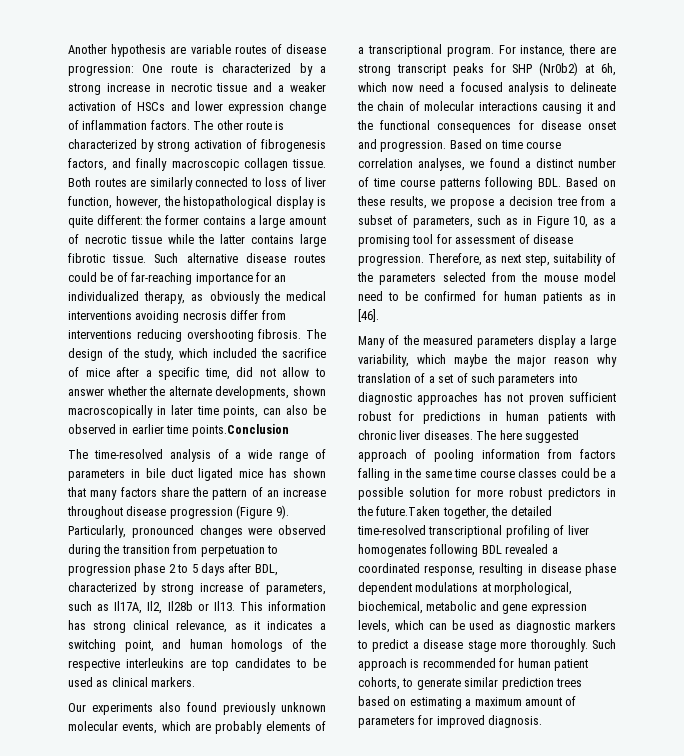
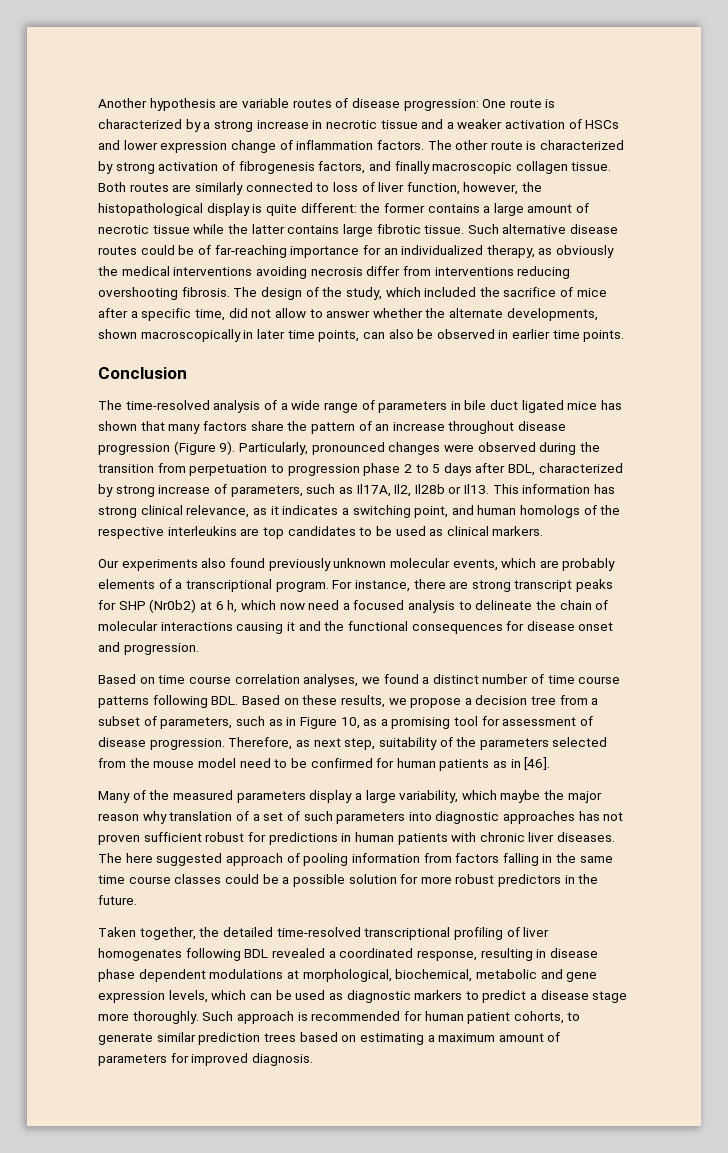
[191,424,289,437] points.Conclusion -> [583,330,625,342] [98,367,187,379] points. // Conclusion
[601,63,616,76] 6h, -> [215,600,238,613] 6 h,
(447, 146) none -> (199, 649) //
[376,506,441,516] future.Taken -> [98,895,137,905] [98,927,136,937] future. // Taken

